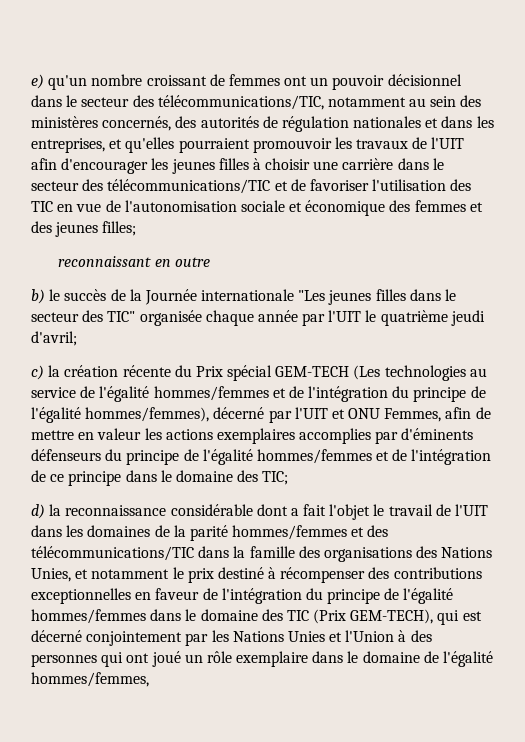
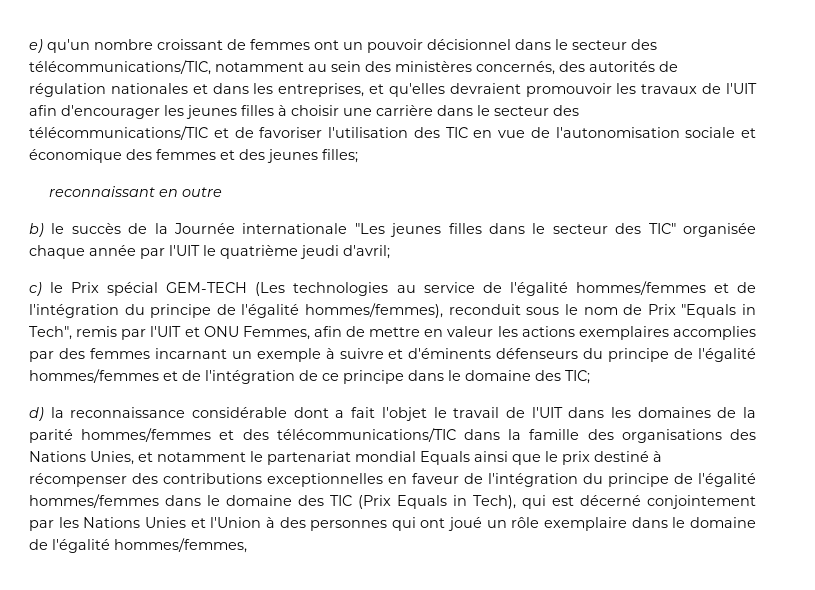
[178,138,250,153] pourraient -> [449,83,521,94] devraient
[48,365,192,377] la création récente du -> [50,282,64,293] le
[213,407,265,419] décerné -> [448,304,757,318] [29,326,118,340] reconduit sous le nom de Prix "Equals in Tech", remis
(399, 437) none -> [58,348,404,362] des femmes incarnant un exemple à suivre et
(184, 573) none -> [267,451,558,465] partenariat mondial Equals ainsi que le
[350,609,434,624] GEM-TECH), -> [397,495,516,509] Equals in Tech),

